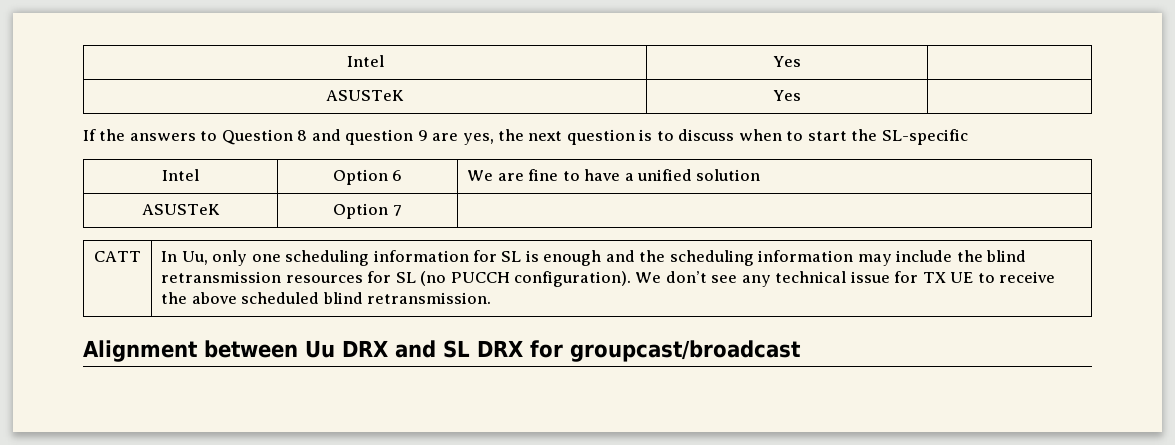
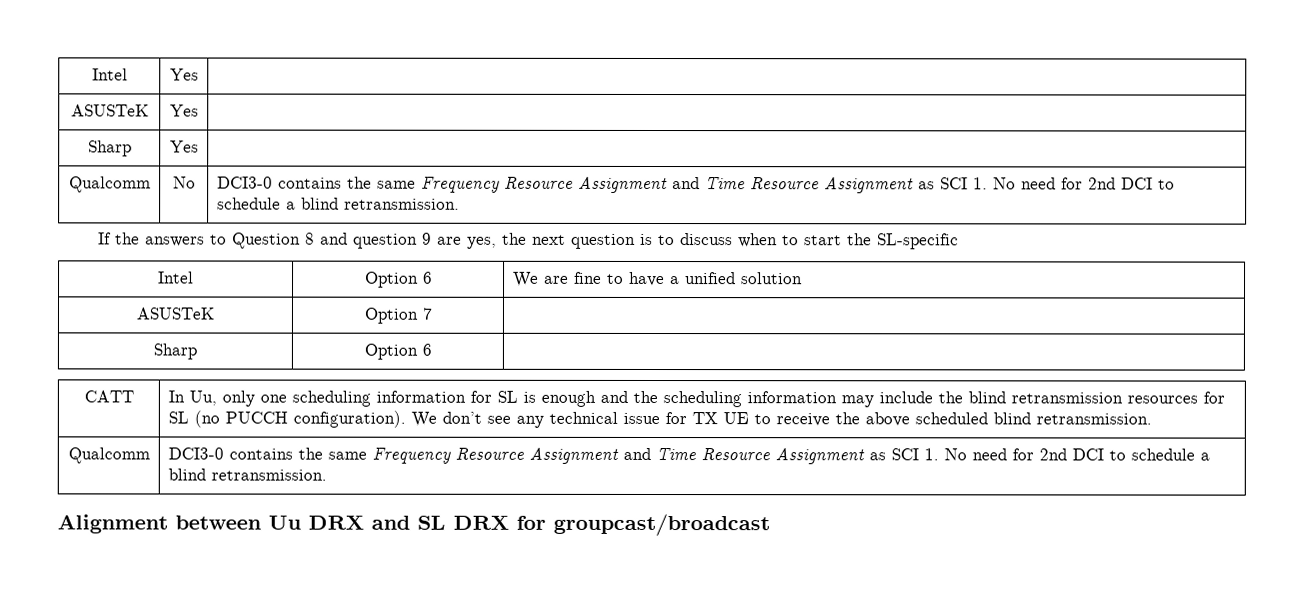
(802, 95) none -> [87,140,132,157] [169,140,199,153] [68,176,151,193] [172,176,196,189] [216,176,1175,194] [216,197,460,210] // Sharp | Yes | // Qualcomm | No | DCI3-0 contains the same Frequency Resource Assignment and Time Resource Assignment as SCI 1. No need for 2nd DCI to schedule a blind retransmission.
(402, 210) none -> [153,343,197,360] [363,343,432,360] // Sharp | Option 6 |
(492, 298) none -> [67,447,150,464] [167,447,1210,465] [167,468,327,481] // Qualcomm | DCI3-0 contains the same Frequency Resource Assignment and Time Resource Assignment as SCI 1. No need for 2nd DCI to schedule a blind retransmission.

